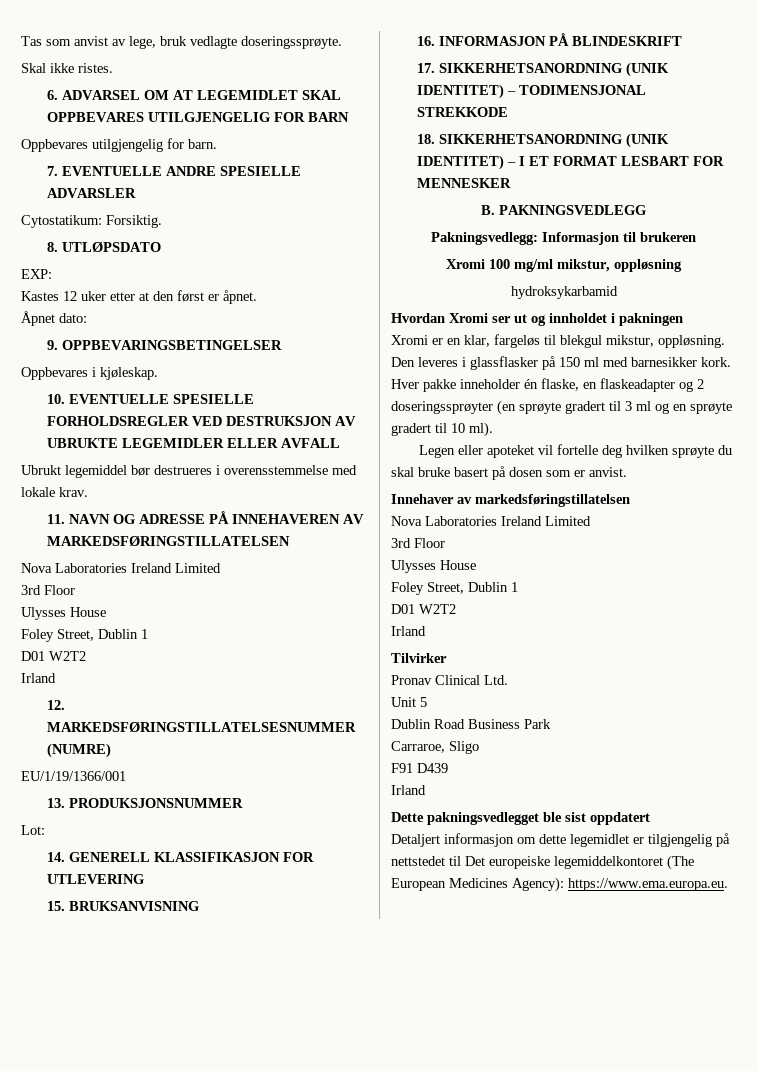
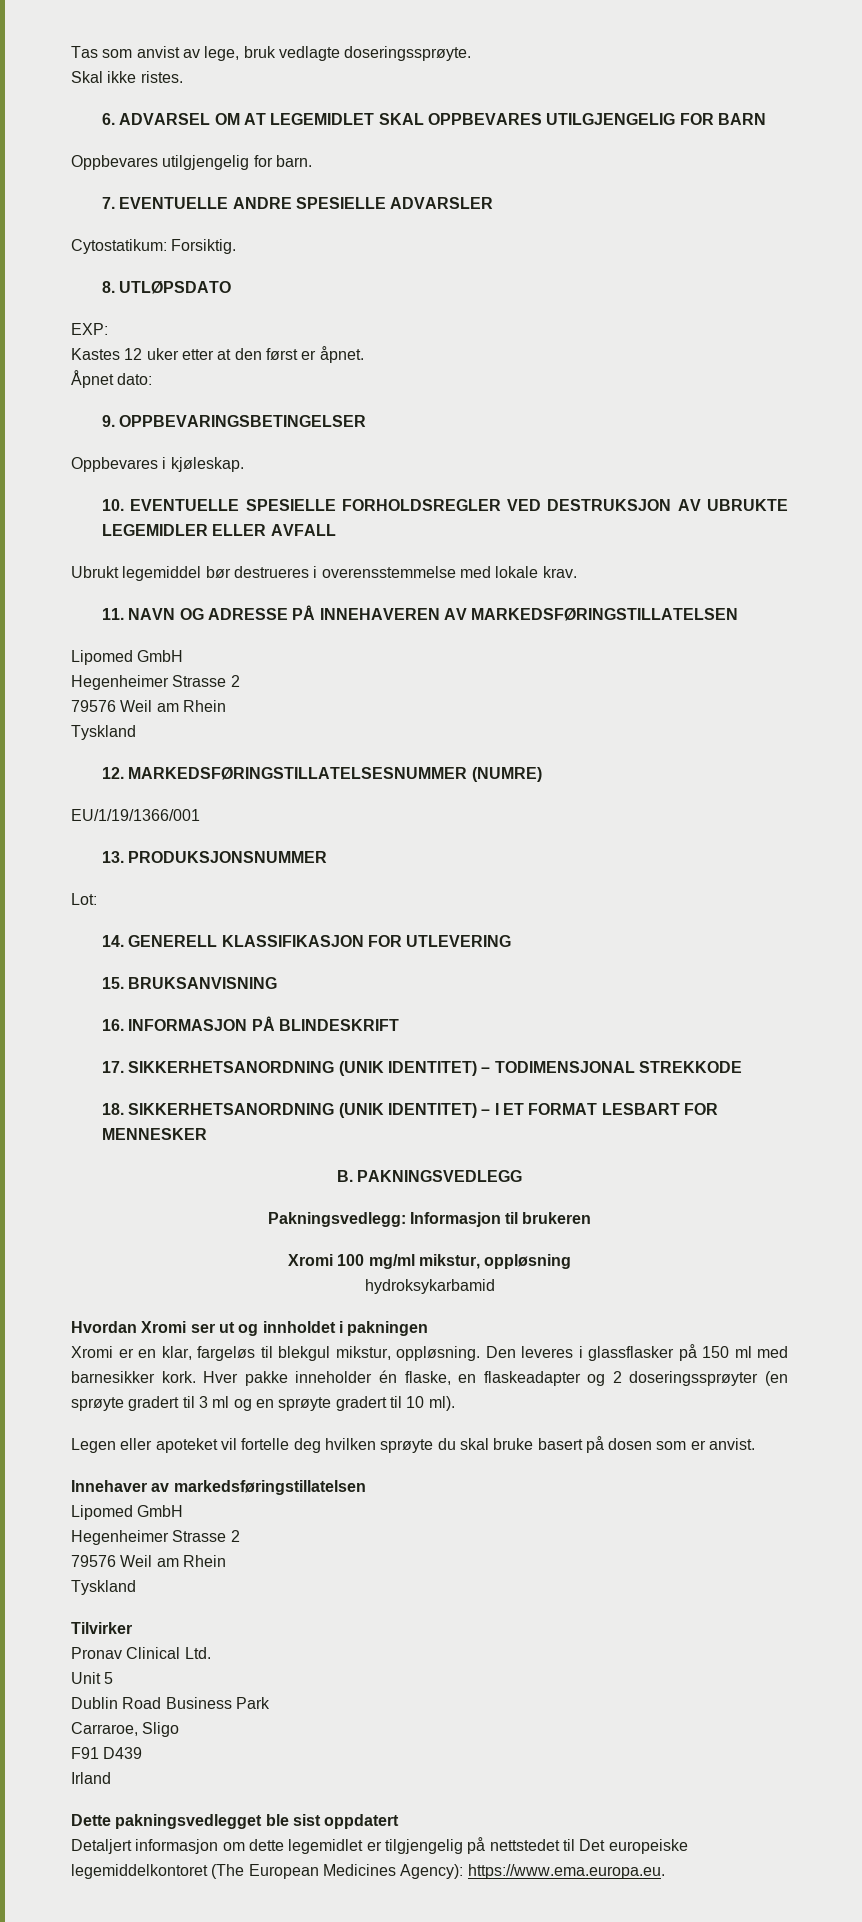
[21,563,221,573] [21,585,75,595] [21,607,106,620] [21,629,148,642] [21,651,86,661] [21,673,56,683] Nova Laboratories Ireland Limited // 3rd Floor // Ulysses House // Foley Street, Dublin 1 // D01 W2T2 // Irland -> [71,650,184,665] [71,675,240,690] [71,700,226,712] [71,725,136,740] Lipomed GmbH // Hegenheimer Strasse 2 // 79576 Weil am Rhein // Tyskland
[391,516,591,526] [391,538,445,548] [391,560,476,573] [391,582,518,595] [391,604,456,614] [391,626,426,636] Nova Laboratories Ireland Limited // 3rd Floor // Ulysses House // Foley Street, Dublin 1 // D01 W2T2 // Irland -> [71,1505,184,1520] [71,1530,240,1545] [71,1555,226,1567] [71,1580,136,1595] Lipomed GmbH // Hegenheimer Strasse 2 // 79576 Weil am Rhein // Tyskland

